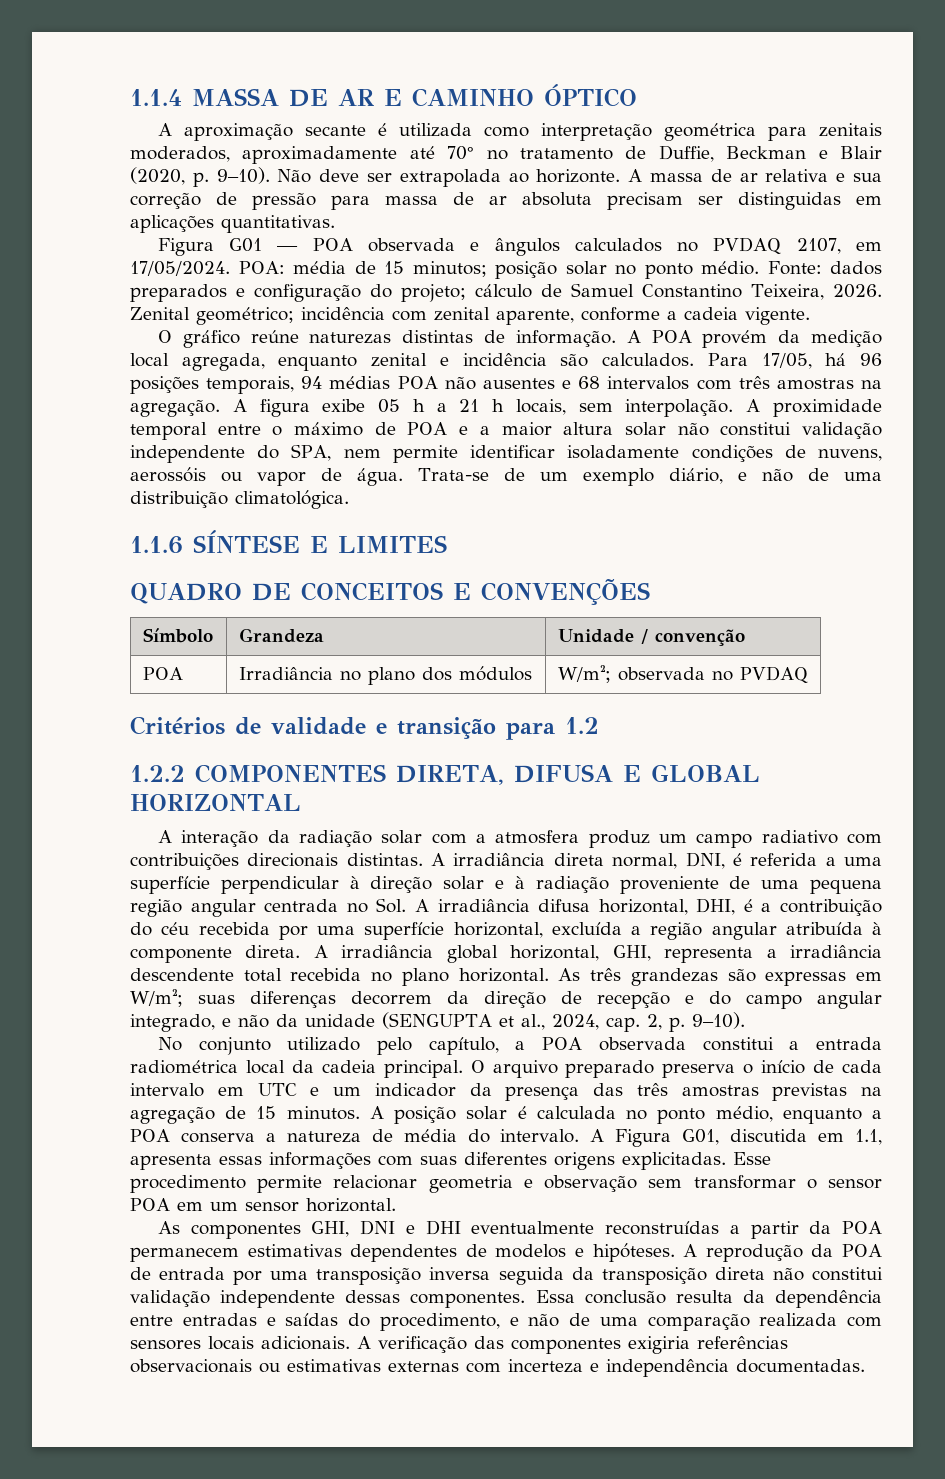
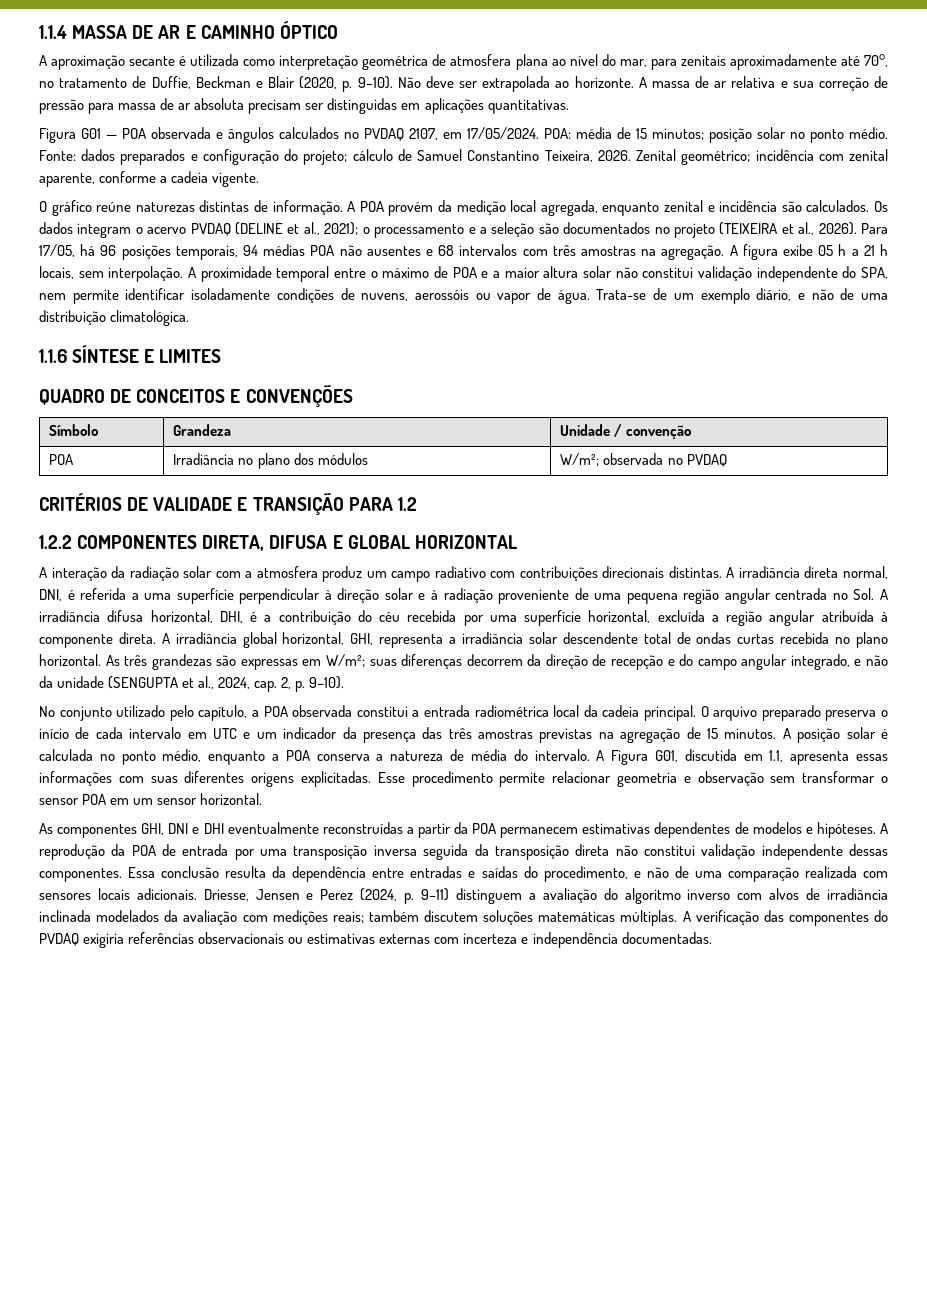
(756, 132) none -> [432,54,647,70] de atmosfera plana ao nível do mar,
[130,146,230,162] moderados, -> (726, 60) none
[447,146,475,160] 70° -> [864,54,889,67] 70°,
(695, 360) none -> [874,201,889,212] [39,222,857,238] Os dados integram o acervo PVDAQ (DELINE et al., 2021); o processamento e a seleção são documentados no projeto (TEIXEIRA et al., 2026).
[130,716,555,740] Critérios de validade e transição para -> [39,492,393,515] CRITÉRIOS DE VALIDADE E TRANSIÇÃO PARA
(883, 951) none -> [528,632,558,644] solar
(282, 975) none -> [676,632,775,644] de ondas curtas
(350, 1343) none -> [203,888,889,904] [39,910,678,926] Driesse, Jensen e Perez (2024, p. 9–11) distinguem a avaliação do algoritmo inverso com alvos de irradiância inclinada modelados da avaliação com medições reais; também discutem soluções matemáticas múltiplas.
(621, 1346) none -> [874,910,888,922] [39,933,79,946] do PVDAQ

